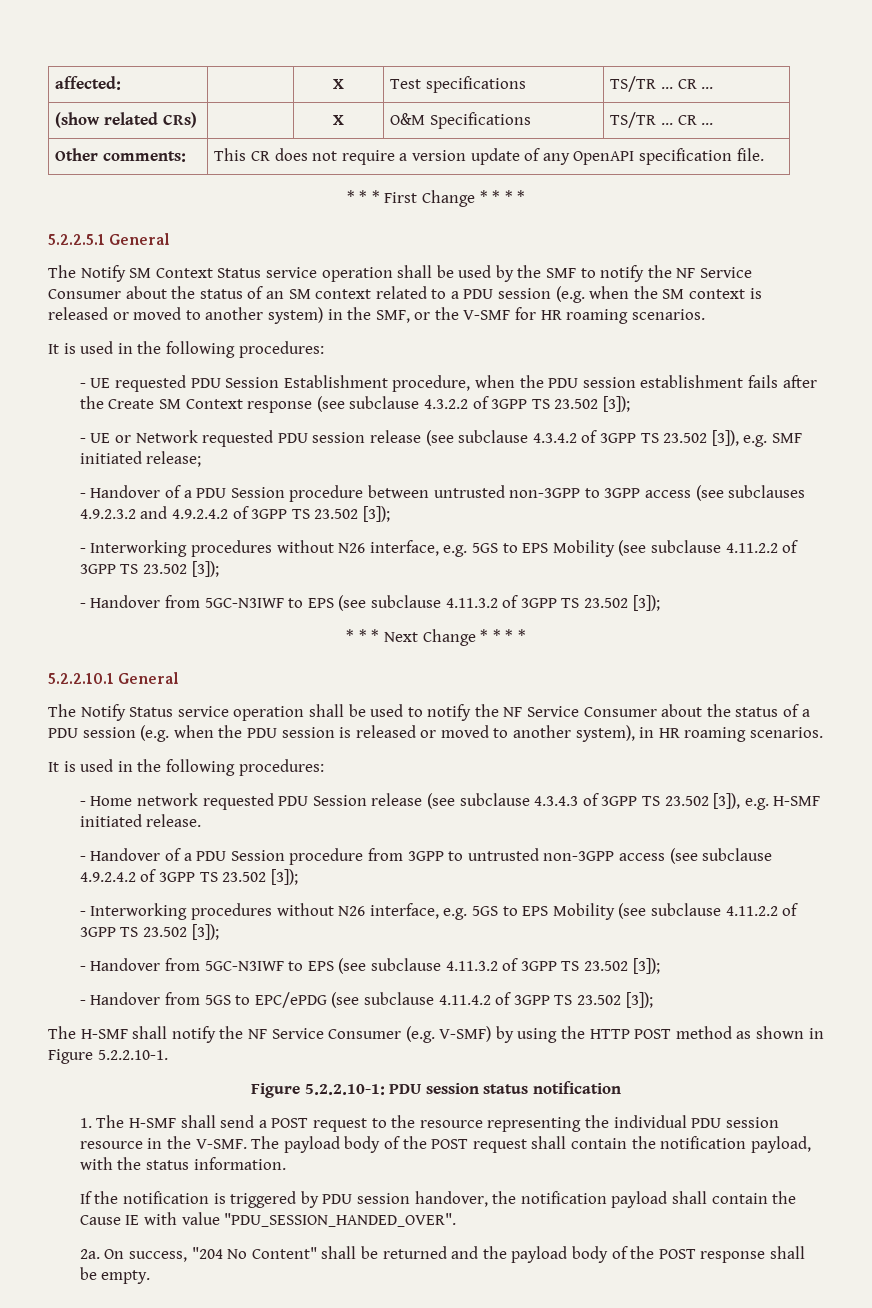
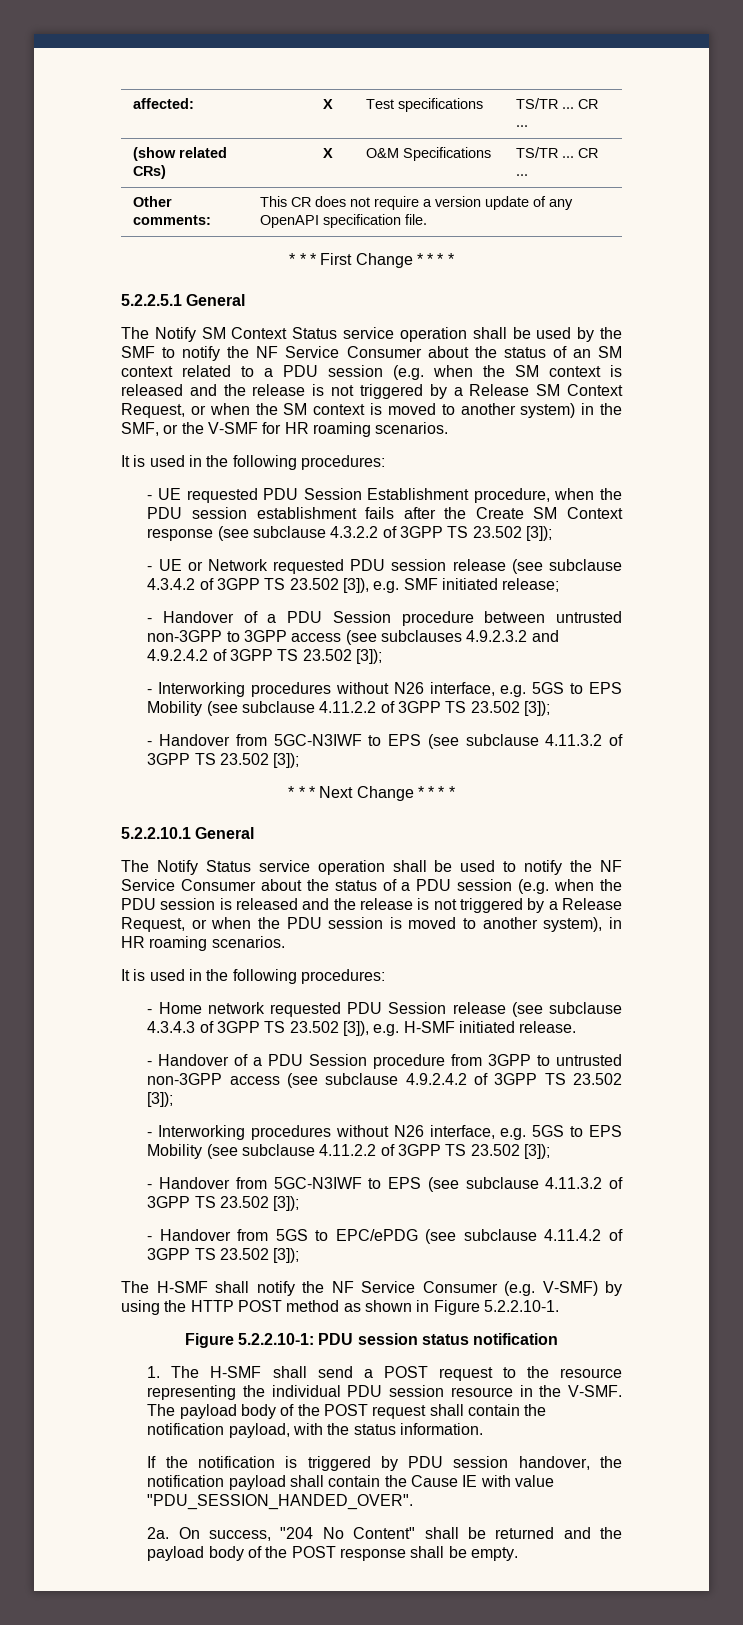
[112,312,129,320] or -> [189,384,623,399] [121,403,382,418] and the release is not triggered by a Release SM Context Request, or when the SM context is
[420,730,437,738] or -> [302,898,622,913] [121,917,402,932] and the release is not triggered by a Release Request, or when the PDU session is

